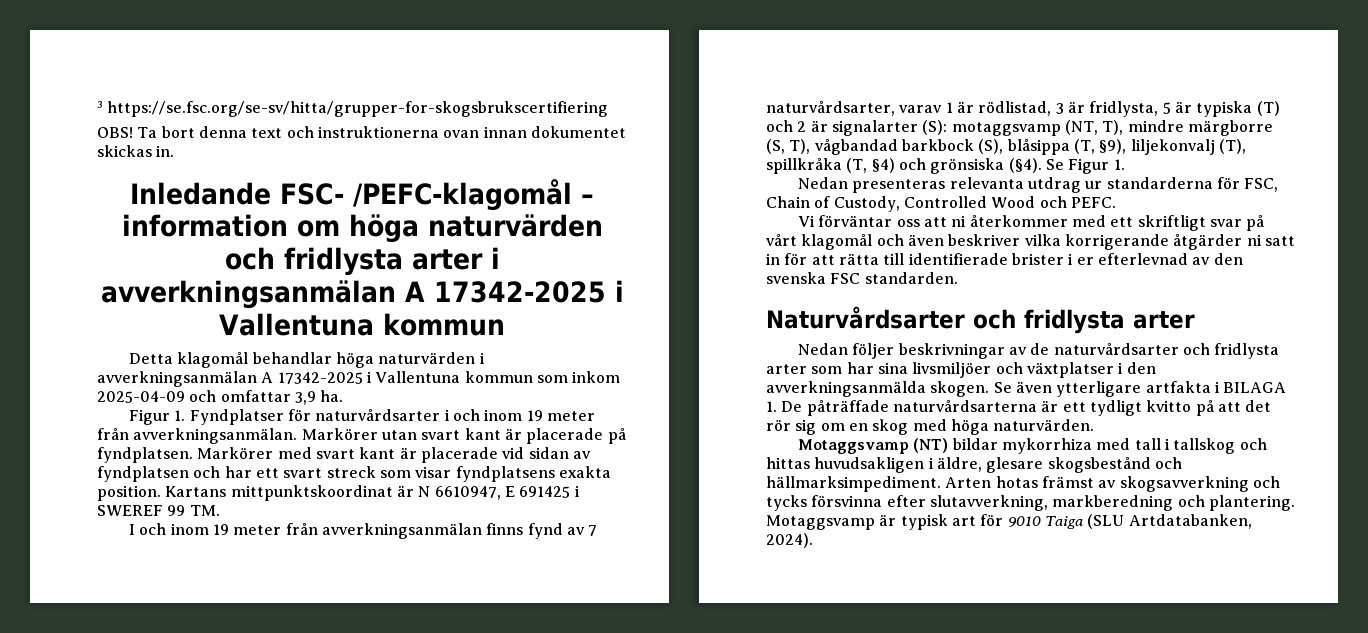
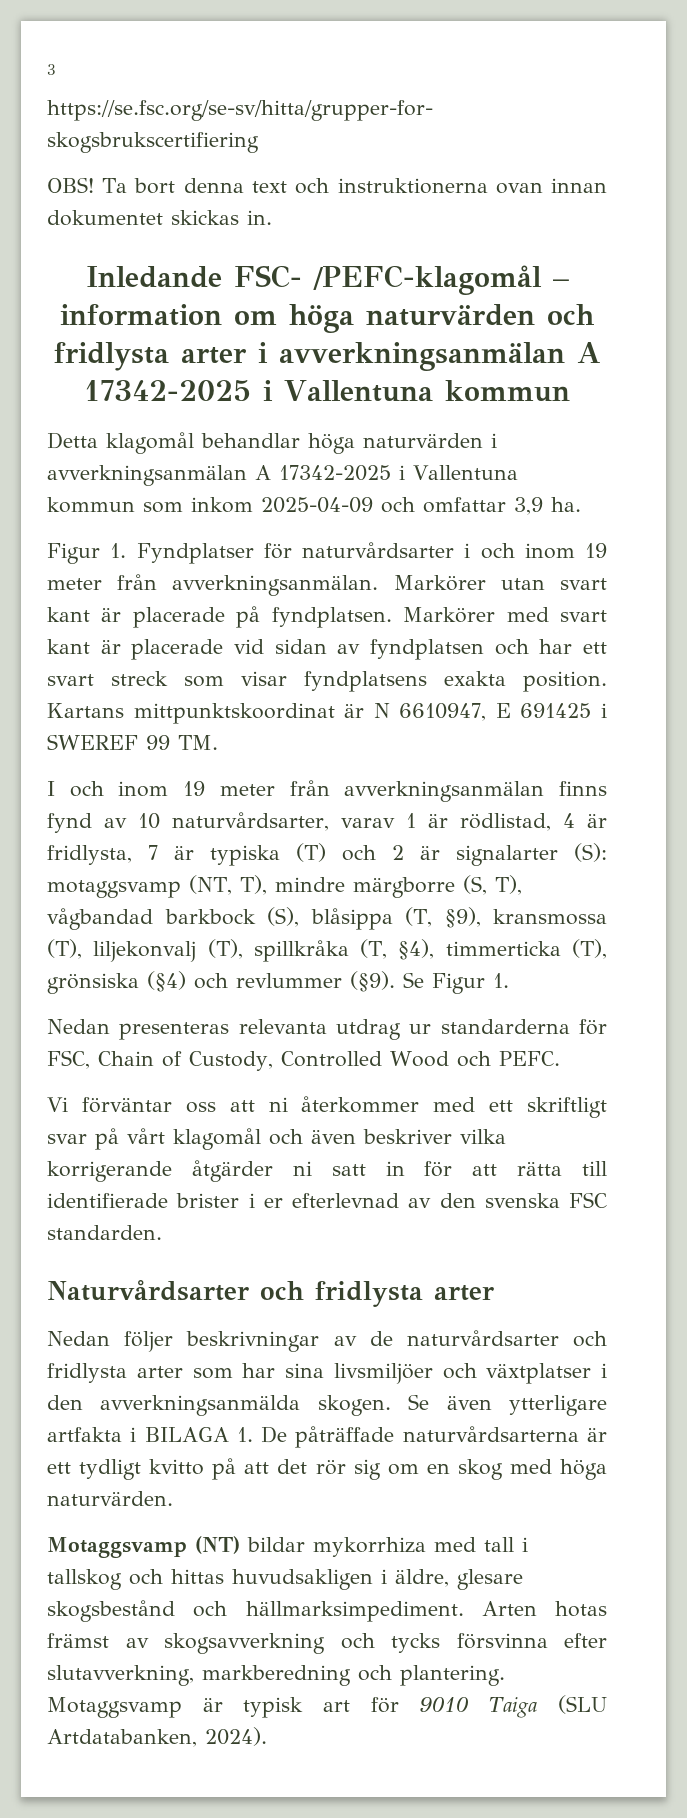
[588,525,598,536] 7 -> [138,813,161,829] 10
[1055,103,1064,114] 3 -> [562,813,575,828] 4
[1162,102,1171,114] 5 -> [148,845,158,860] 7
(1127, 146) none -> [493,909,607,925] [47,939,82,959] kransmossa (T),
[871,158,1042,174] §4) och grönsiska (§4). -> [398,939,608,960] [47,971,395,994] §4), timmerticka (T), grönsiska (§4) och revlummer (§9).

